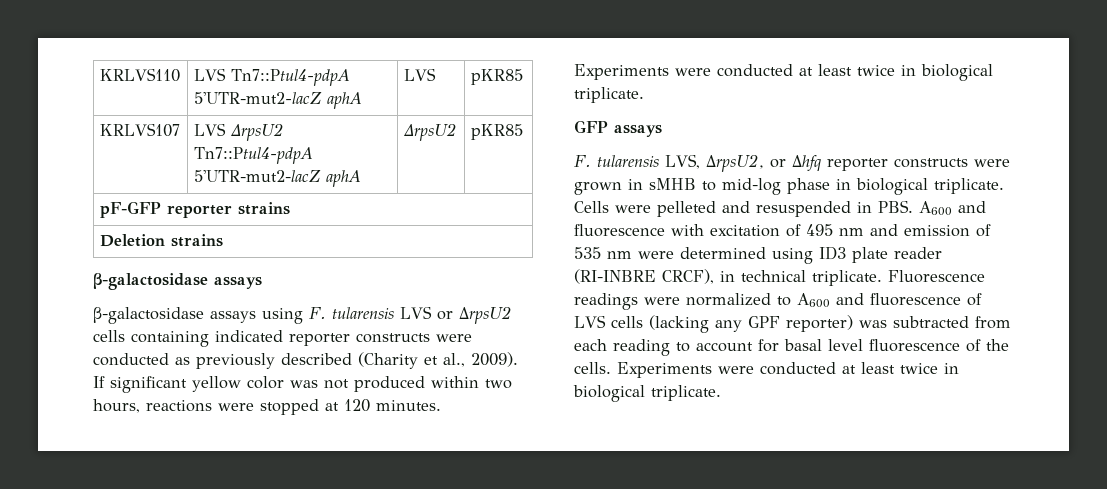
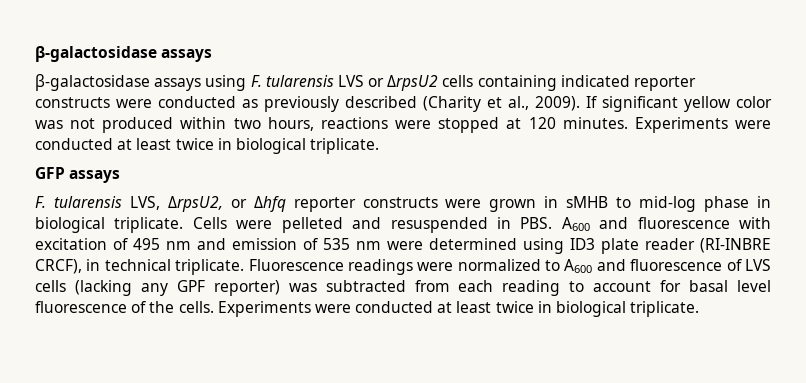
[100,68,181,82] [194,68,350,86] [194,92,363,109] [404,68,437,81] [471,69,524,85] [100,123,181,137] [194,123,283,141] [194,147,314,164] [194,170,362,187] [403,123,457,141] [471,124,524,140] [100,201,291,218] [100,234,224,247] KRLVS110 | LVS Tn7::Ptul4-pdpA 5'UTR-mut2-lacZ aphA | LVS | pKR85 // KRLVS107 | LVS ΔrpsU2 Tn7::Ptul4-pdpA 5'UTR-mut2-lacZ aphA | ΔrpsU2 | pKR85 // pF-GFP reporter strains // Deletion strains // -> (35, 54) none

